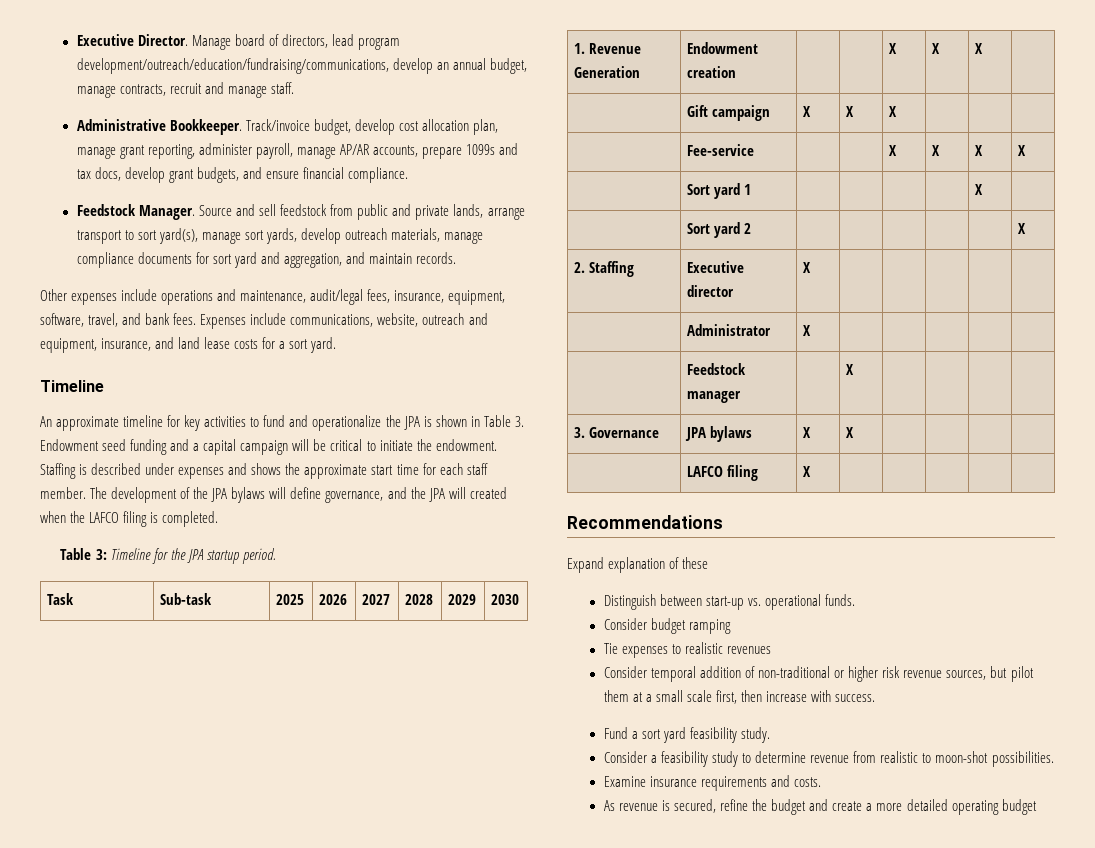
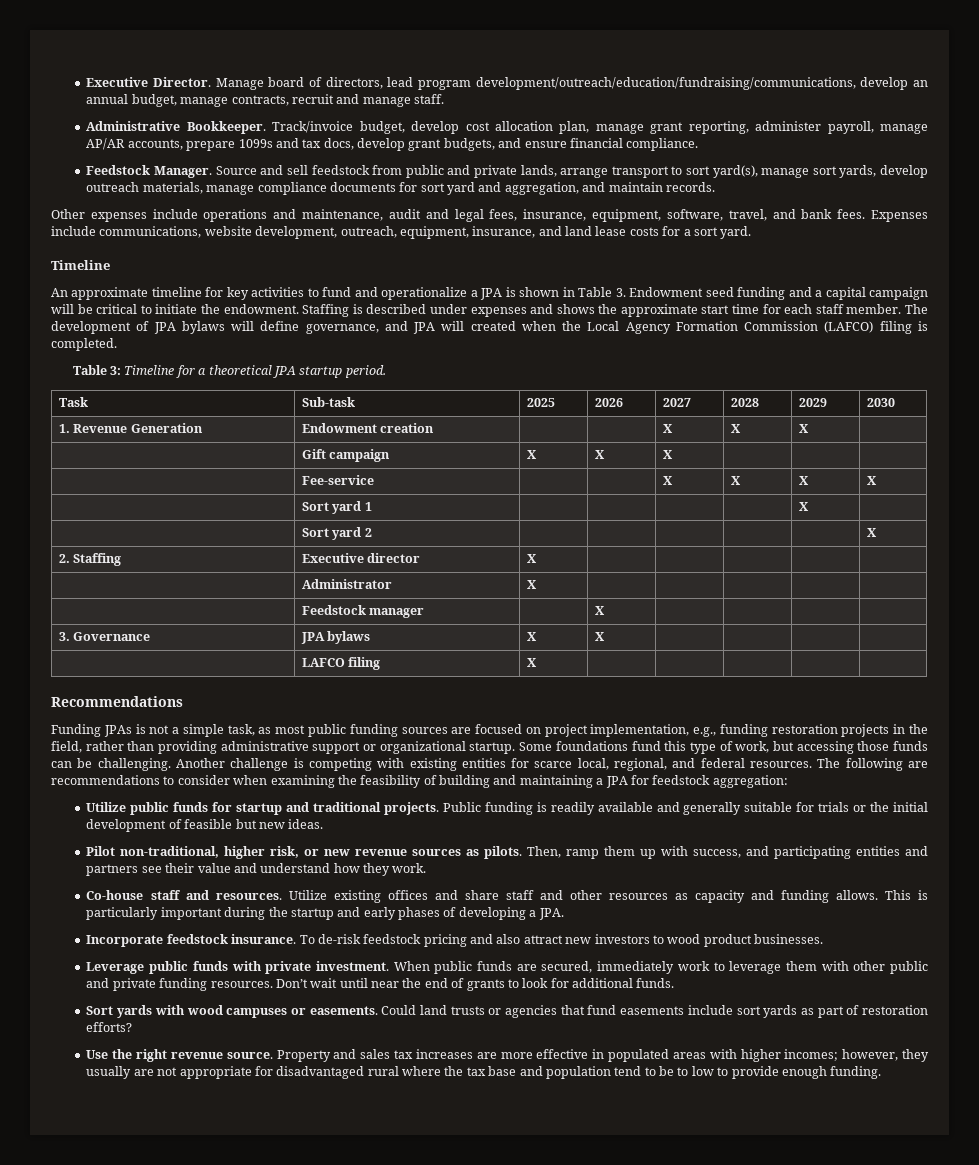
[310,289,364,305] audit/legal -> [388,209,484,222] audit and legal
[377,313,488,327] website, outreach and -> [204,226,397,239] website development, outreach,
[385,415,401,427] the -> [470,290,478,297] a
[193,487,209,499] the -> (150, 326) none
[410,487,426,499] the -> (408, 326) none
[89,512,120,523] LAFCO -> [587,321,874,334] Local Agency Formation Commission (LAFCO)
[170,548,186,560] the -> [198,365,272,375] a theoretical
[567,557,709,573] [603,594,856,610] [603,618,732,634] [603,642,772,658] [603,666,1034,682] [603,690,876,704] [603,727,771,743] [603,751,1054,767] [603,775,822,791] [603,799,1037,815] Expand explanation of these // Distinguish between start-up vs. operational funds. // Consider budget ramping // Tie expenses to realistic revenues // Consider temporal addition of non-traditional or higher risk revenue sources, but pilot them at a small scale first, then increase with success. // Fund a sort yard feasibility study. // Consider a feasibility study to determine revenue from realistic to moon-shot possibilities. // Examine insurance requirements and costs. // As revenue is secured, refine the budget and create a more detailed operating budget -> [51,724,928,737] [51,741,929,754] [51,758,928,771] [51,775,788,788] [86,802,929,815] [86,819,324,832] [86,846,928,859] [86,863,427,876] [86,890,929,903] [86,907,564,920] [86,934,824,947] [86,961,928,974] [86,978,675,991] [86,1005,928,1018] [86,1022,133,1032] [86,1049,930,1062] [86,1066,882,1079] Funding JPAs is not a simple task, as most public funding sources are focused on project implementation, e.g., funding restoration projects in the field, rather than providing administrative support or organizational startup. Some foundations fund this type of work, but accessing those funds can be challenging. Another challenge is competing with existing entities for scarce local, regional, and federal resources. The following are recommendations to consider when examining the feasibility of building and maintaining a JPA for feedstock aggregation: // Utilize public funds for startup and traditional projects. Public funding is readily available and generally suitable for trials or the initial development of feasible but new ideas. // Pilot non-traditional, higher risk, or new revenue sources as pilots. Then, ramp them up with success, and participating entities and partners see their value and understand how they work. // Co-house staff and resources. Utilize existing offices and share staff and other resources as capacity and funding allows. This is particularly important during the startup and early phases of developing a JPA. // Incorporate feedstock insurance. To de-risk feedstock pricing and also attract new investors to wood product businesses. // Leverage public funds with private investment. When public funds are secured, immediately work to leverage them with other public and private funding resources. Don’t wait until near the end of grants to look for additional funds. // Sort yards with wood campuses or easements. Could land trusts or agencies that fund easements include sort yards as part of restoration efforts? // Use the right revenue source. Property and sales tax increases are more effective in populated areas with higher incomes; however, they usually are not appropriate for disadvantaged rural where the tax base and population tend to be to low to provide enough funding.

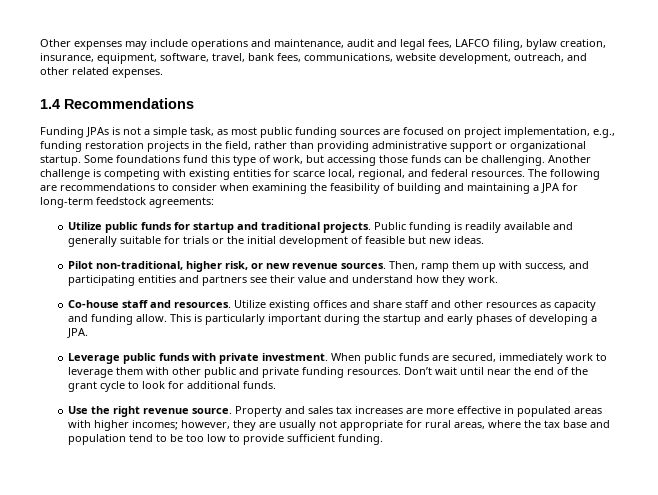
[86,77,929,90] [86,94,445,107] [86,121,928,134] [86,138,699,151] [86,165,929,178] [86,182,715,195] Executive Director. Manage board of directors, lead program development/outreach/education/fundraising/communications, develop an annual budget, manage contracts, recruit and manage staff. // Administrative Bookkeeper. Track/invoice budget, develop cost allocation plan, manage grant reporting, administer payroll, manage AP/AR accounts, prepare 1099s and tax docs, develop grant budgets, and ensure financial compliance. // Feedstock Manager. Source and sell feedstock from public and private lands, arrange transport to sort yard(s), manage sort yards, develop outreach materials, manage compliance documents for sort yard and aggregation, and maintain records. // -> (40, 43) none
(147, 217) none -> [125,41,147,50] may
[523,209,929,222] [51,226,752,239] [51,260,110,270] [51,287,928,300] [51,304,929,317] [51,321,929,334] [51,338,117,351] [72,365,386,378] [59,397,89,407] [302,397,356,407] [527,398,556,407] [595,398,624,407] [663,398,692,407] [731,398,760,407] [799,398,828,407] [867,398,896,407] [59,423,203,433] [302,423,435,433] [663,424,674,433] [731,424,742,433] [799,424,810,433] [302,449,391,462] [527,450,538,459] [595,450,606,459] [663,450,674,459] [302,475,375,485] [663,476,674,485] [731,476,742,485] [799,476,810,485] [867,476,878,485] [302,501,372,514] [799,502,810,511] [302,527,372,540] [867,528,878,537] [59,553,122,566] [302,553,421,563] [527,554,538,563] [302,579,393,589] [527,580,538,589] [302,605,425,618] [595,606,606,615] [59,632,151,641] [301,631,371,644] [527,632,538,641] [595,632,606,641] [302,657,381,670] [527,658,538,667] insurance, equipment, software, travel, and bank fees. Expenses include communications, website development, outreach, equipment, insurance, and land lease costs for a sort yard. // Timeline // An approximate timeline for key activities to fund and operationalize a JPA is shown in Table 3. Endowment seed funding and a capital campaign will be critical to initiate the endowment. Staffing is described under expenses and shows the approximate start time for each staff member. The development of JPA bylaws will define governance, and JPA will created when the Local Agency Formation Commission (LAFCO) filing is completed. // Table 3: Timeline for a theoretical JPA startup period. // Task | Sub-task | 2025 | 2026 | 2027 | 2028 | 2029 | 2030 // 1. Revenue Generation | Endowment creation | | | X | X | X | // | Gift campaign | X | X | X | | | // | Fee-service | | | X | X | X | X // | Sort yard 1 | | | | | X | // | Sort yard 2 | | | | | | X // 2. Staffing | Executive director | X | | | | | // | Administrator | X | | | | | // | Feedstock manager | | X | | | | // 3. Governance | JPA bylaws | X | X | | | | // | LAFCO filing | X | | | | | // -> [455,39,606,50] [40,53,587,64] [40,67,163,78] [40,99,60,109] LAFCO filing, bylaw creation, insurance, equipment, software, travel, bank fees, communications, website development, outreach, and other related expenses. // 1.4
[652,775,788,788] feedstock aggregation: -> [40,197,214,208] long-term feedstock agreements:
[412,846,523,859] sources as pilots. -> [341,263,387,269] sources.
[835,890,878,900] allows. -> [136,314,168,322] allow.
[86,934,824,947] // Incorporate feedstock insurance. To de-risk feedstock pricing and also attract new investors to wood product businesses. -> (89, 333) none
[466,979,505,991] grants -> [571,367,589,375] [68,381,126,392] the grant cycle
[86,1005,928,1018] [86,1022,133,1032] // Sort yards with wood campuses or easements. Could land trusts or agencies that fund easements include sort yards as part of restoration efforts? -> (277, 385) none
[86,1066,154,1079] usually are -> [259,420,317,431] are usually
[276,1066,399,1079] disadvantaged rural -> [425,420,486,429] rural areas,
[677,1067,689,1076] to -> [186,434,205,442] too
[781,1066,827,1079] enough -> [287,434,336,442] sufficient

